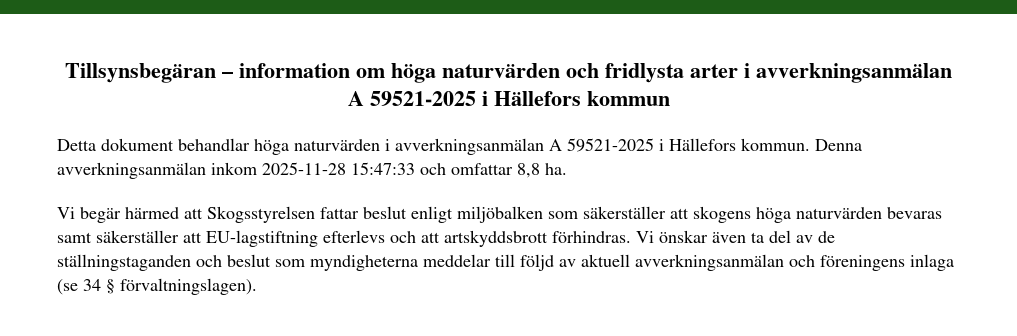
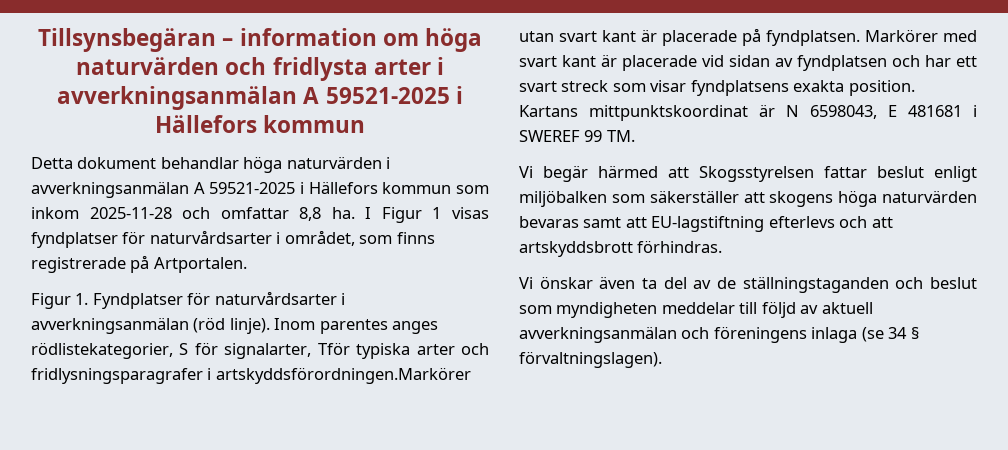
[741,138,862,151] [57,162,206,179] kommun. Denna avverkningsanmälan -> [382,182,490,194] kommun som
[351,162,415,175] 15:47:33 -> (172, 213) none
(567, 169) none -> [365,207,489,223] [31,230,435,248] [31,255,247,273] [31,291,346,309] [31,317,439,334] [31,342,489,359] [31,367,471,384] [519,28,977,46] [519,54,977,71] [519,80,915,96] [519,104,977,121] [519,130,635,142] I Figur 1 visas fyndplatser för naturvårdsarter i området, som finns registrerade på Artportalen. // Figur 1. Fyndplatser för naturvårdsarter i avverkningsanmälan (röd linje). Inom parentes anges rödlistekategorier, S för signalarter, Tför typiska arter och fridlysningsparagrafer i artskyddsförordningen.Markörer utan svart kant är placerade på fyndplatsen. Markörer med svart kant är placerade vid sidan av fyndplatsen och har ett svart streck som visar fyndplatsens exakta position. Kartans mittpunktskoordinat är N 6598043, E 481681 i SWEREF 99 TM.
[96,230,179,243] säkerställer -> (622, 222) none
(631, 237) none -> (723, 246) //
[310,255,418,271] myndigheterna -> [556,302,658,318] myndigheten

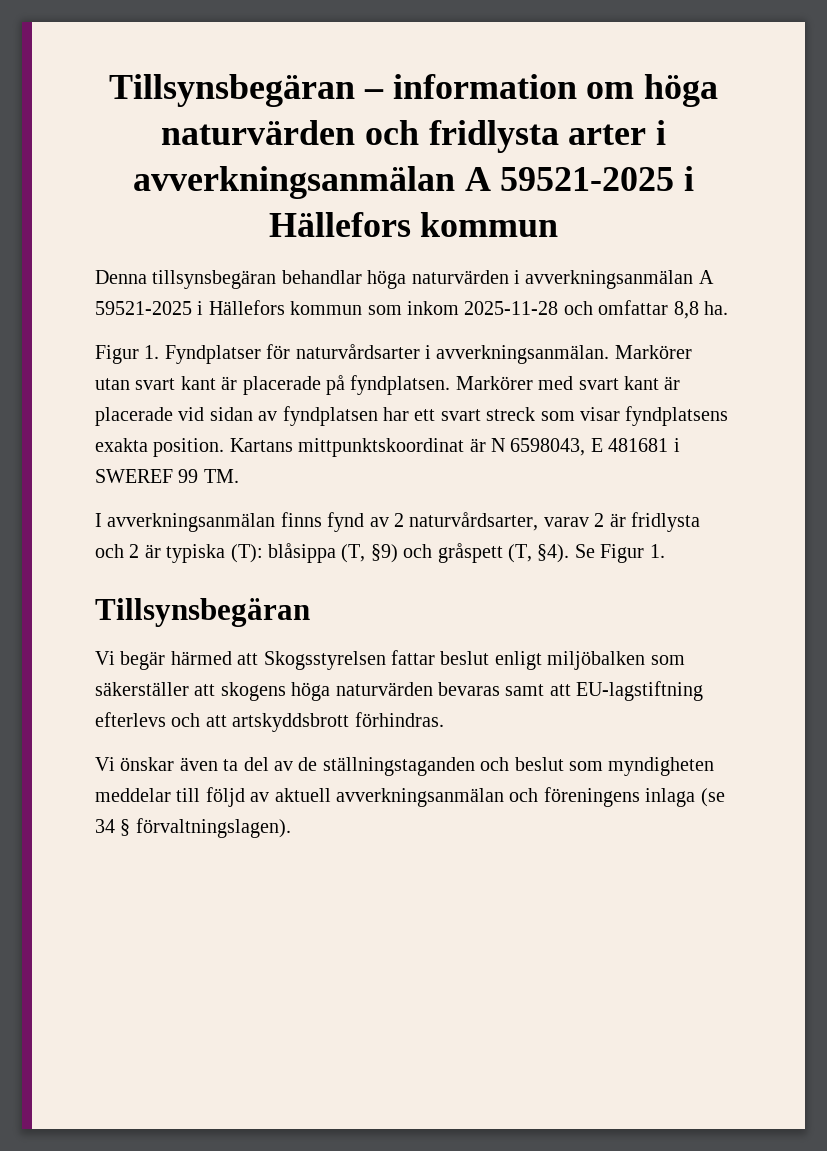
[31,157,157,169] Detta dokument -> [95,270,277,289] Denna tillsynsbegäran
[365,207,489,223] [31,230,435,248] [31,255,247,273] I Figur 1 visas fyndplatser för naturvårdsarter i området, som finns registrerade på Artportalen. -> (728, 308) none
[31,317,439,334] [31,342,489,359] [31,367,471,384] avverkningsanmälan (röd linje). Inom parentes anges rödlistekategorier, S för signalarter, Tför typiska arter och fridlysningsparagrafer i artskyddsförordningen.Markörer -> [436,345,692,364] avverkningsanmälan. Markörer
[892,55,920,67] och -> (378, 416) none
(635, 136) none -> [95,512,700,532] [95,543,665,563] [95,598,310,627] // I avverkningsanmälan finns fynd av 2 naturvårdsarter, varav 2 är fridlysta och 2 är typiska (T): blåsippa (T, §9) och gråspett (T, §4). Se Figur 1. // Tillsynsbegäran

